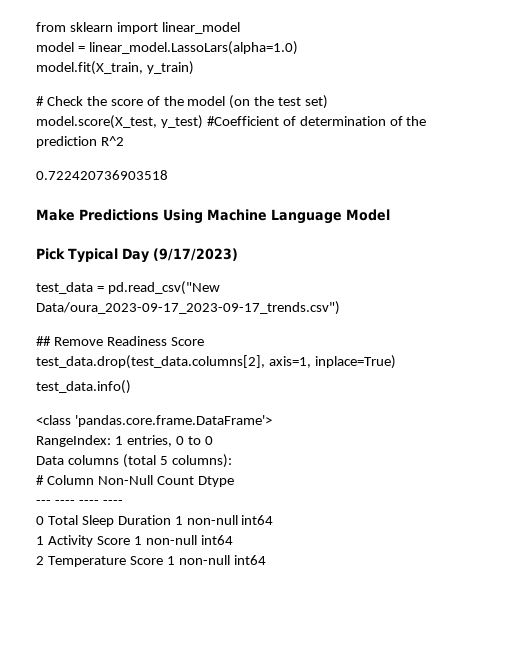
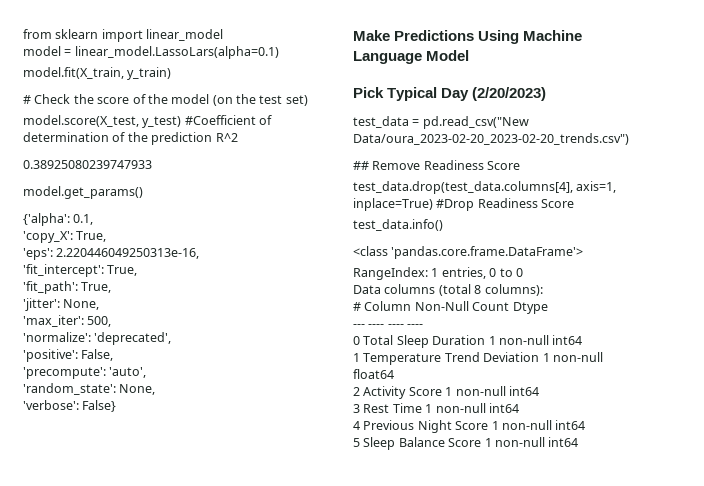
[88,41,298,55] linear_model.LassoLars(alpha=1.0) -> [74,46,279,59] linear_model.LassoLars(alpha=0.1)
[36,170,168,180] 0.722420736903518 -> [23,160,152,169] [23,186,143,199] [23,213,94,226] [23,231,107,243] [23,248,200,260] [23,264,138,277] [23,281,112,294] [23,298,100,311] [23,315,112,327] [23,332,172,345] [23,349,114,362] [23,367,147,379] [23,383,156,395] [23,400,117,412] 0.38925080239747933 // model.get_params() // {'alpha': 0.1, // 'copy_X': True, // 'eps': 2.220446049250313e-16, // 'fit_intercept': True, // 'fit_path': True, // 'jitter': None, // 'max_iter': 500, // 'normalize': 'deprecated', // 'positive': False, // 'precompute': 'auto', // 'random_state': None, // 'verbose': False}
[152,248,238,261] (9/17/2023) -> [472,87,547,101] (2/20/2023)
[36,301,340,315] Data/oura_2023-09-17_2023-09-17_trends.csv") -> [353,133,629,145] Data/oura_2023-02-20_2023-02-20_trends.csv")
[36,355,265,369] test_data.drop(test_data.columns[2], -> [353,181,573,194] test_data.drop(test_data.columns[4],
(396, 362) none -> [436,198,575,211] #Drop Readiness Score
[159,456,168,465] 5 -> [474,285,482,294] 8
(44, 540) none -> [363,352,603,365] [353,369,394,379] [353,387,360,396] Temperature Trend Deviation 1 non-null float64 // 2
[36,556,126,567] 2 Temperature -> [353,403,519,413] [353,420,586,433] [353,437,445,450] 3 Rest Time 1 non-null int64 // 4 Previous Night Score 1 non-null int64 // 5 Sleep Balance

